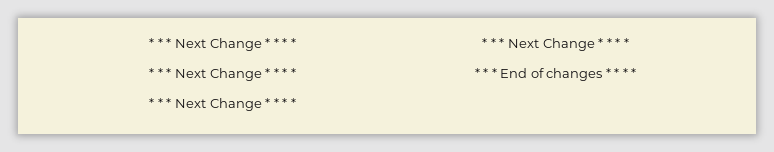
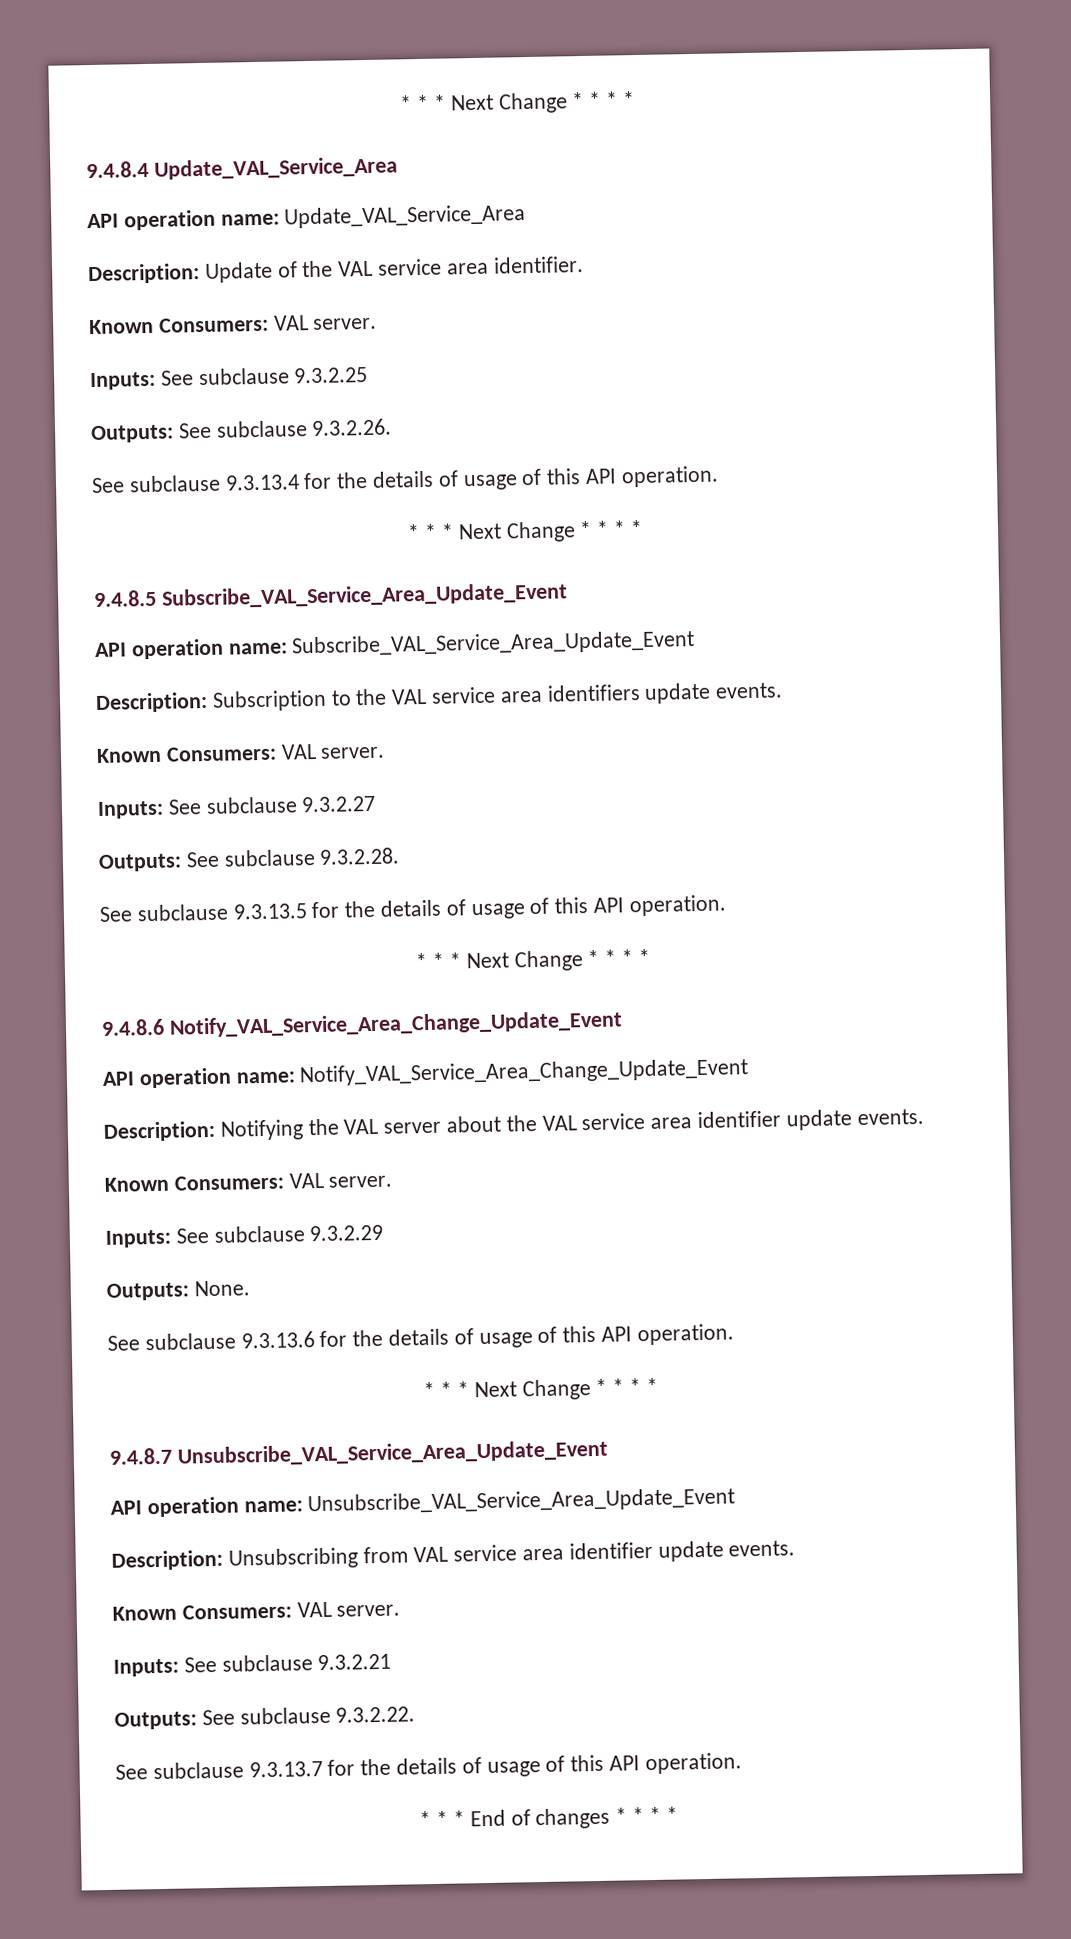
[149,38,296,51] [149,68,296,81] [149,98,296,111] [482,38,629,51] * * * Next Change * * * * // * * * Next Change * * * * // * * * Next Change * * * * // * * * Next Change * * * * -> [399,91,635,114] [86,156,398,180] [87,204,527,231] [88,256,584,285] [89,315,378,335] [89,366,369,391] [90,418,393,444] [91,465,719,494] [407,519,643,543] [93,582,568,609] [94,630,696,660] [95,682,784,714] [96,743,386,763] [97,795,377,819] [98,847,401,872] [99,894,727,922] [415,948,650,972] [101,1010,623,1038] [102,1058,750,1089] [103,1108,924,1142] [104,1172,393,1192] [105,1224,384,1248] [106,1280,250,1301] [107,1323,734,1351] [423,1377,658,1401] [109,1439,608,1467] [110,1487,736,1518] [111,1540,796,1571] [112,1601,401,1621] [113,1653,392,1677] [114,1706,416,1730] [115,1752,742,1780] * * * Next Change * * * * // 9.4.8.4 Update_VAL_Service_Area // API operation name: Update_VAL_Service_Area // Description: Update of the VAL service area identifier. // Known Consumers: VAL server. // Inputs: See subclause 9.3.2.25 // Outputs: See subclause 9.3.2.26. // See subclause 9.3.13.4 for the details of usage of this API operation. // * * * Next Change * * * * // 9.4.8.5 Subscribe_VAL_Service_Area_Update_Event // API operation name: Subscribe_VAL_Service_Area_Update_Event // Description: Subscription to the VAL service area identifiers update events. // Known Consumers: VAL server. // Inputs: See subclause 9.3.2.27 // Outputs: See subclause 9.3.2.28. // See subclause 9.3.13.5 for the details of usage of this API operation. // * * * Next Change * * * * // 9.4.8.6 Notify_VAL_Service_Area_Change_Update_Event // API operation name: Notify_VAL_Service_Area_Change_Update_Event // Description: Notifying the VAL server about the VAL service area identifier update events. // Known Consumers: VAL server. // Inputs: See subclause 9.3.2.29 // Outputs: None. // See subclause 9.3.13.6 for the details of usage of this API operation. // * * * Next Change * * * * // 9.4.8.7 Unsubscribe_VAL_Service_Area_Update_Event // API operation name: Unsubscribe_VAL_Service_Area_Update_Event // Description: Unsubscribing from VAL service area identifier update events. // Known Consumers: VAL server. // Inputs: See subclause 9.3.2.21 // Outputs: See subclause 9.3.2.22. // See subclause 9.3.13.7 for the details of usage of this API operation.

